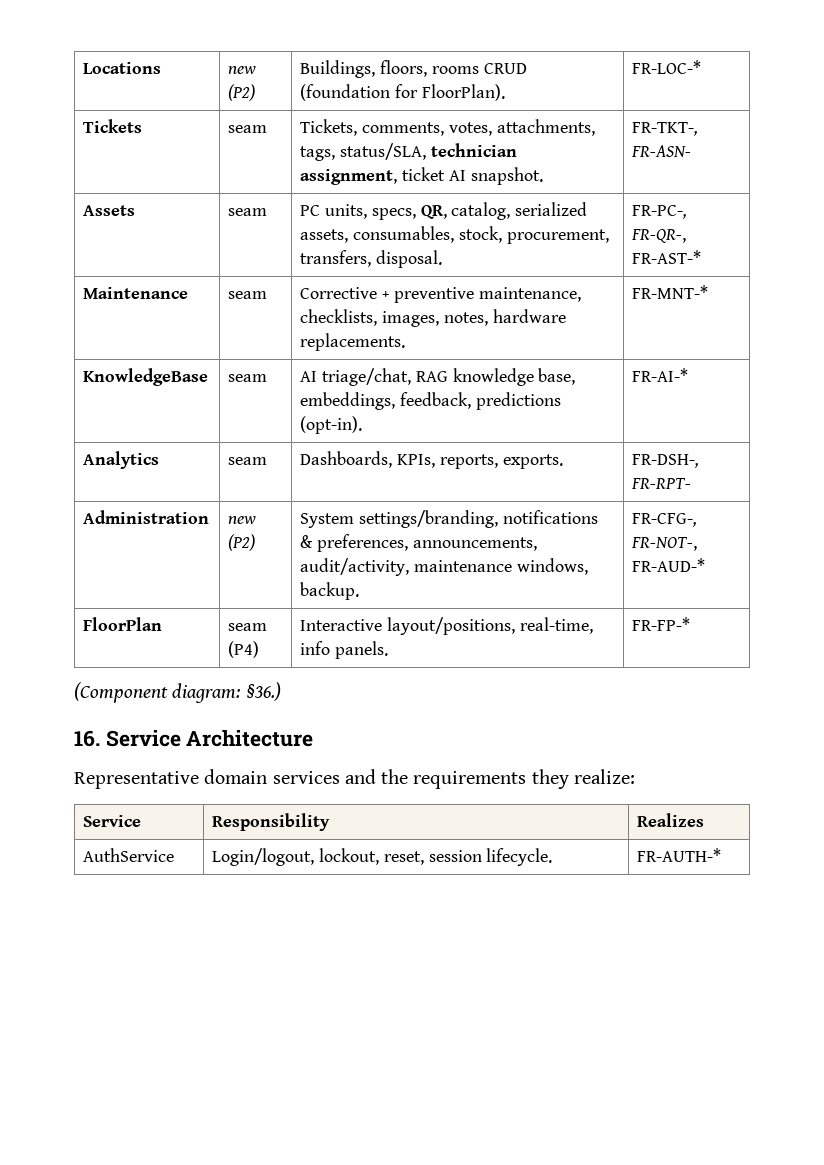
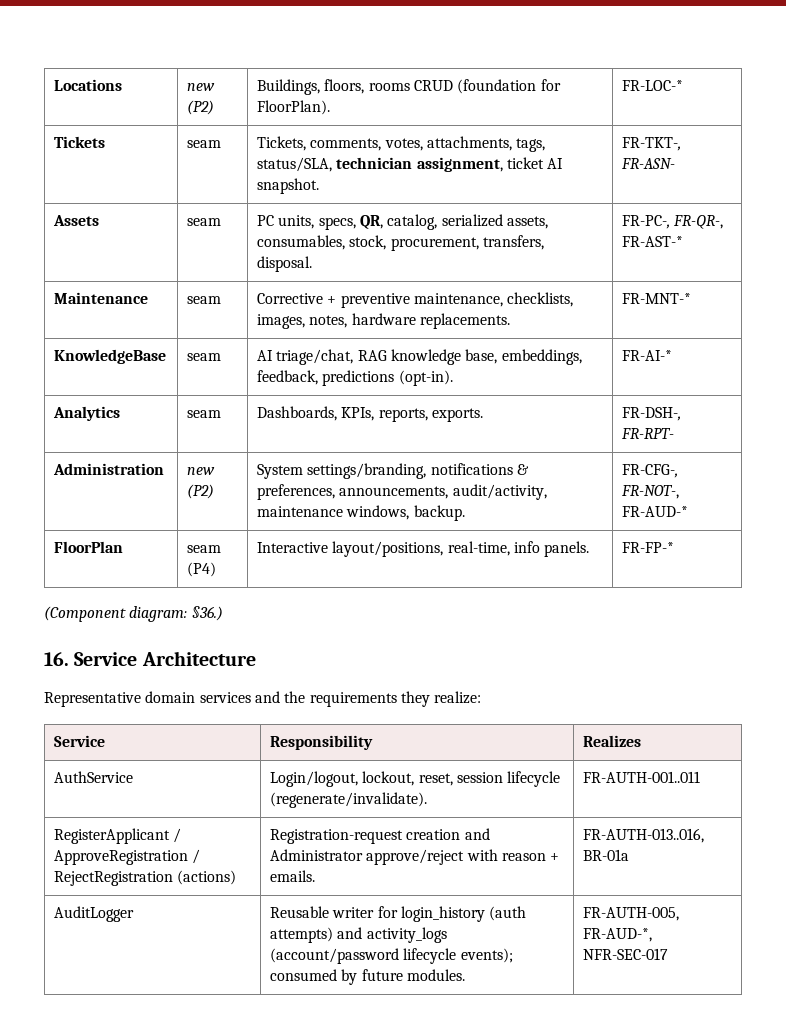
[486,848,553,866] [637,848,722,862] lifecycle. | FR-AUTH-* -> [507,771,561,787] [270,792,428,808] [583,771,701,783] [54,828,182,844] [54,849,201,865] [54,870,237,886] [270,828,490,844] [270,849,560,865] [270,870,316,882] [583,828,705,843] [583,849,630,861] [54,906,135,922] [270,906,527,922] [270,927,447,943] [270,948,513,964] [270,969,466,985] [583,907,680,921] [583,928,653,942] [583,948,669,960] lifecycle (regenerate/invalidate). | FR-AUTH-001..011 // RegisterApplicant / ApproveRegistration / RejectRegistration (actions) | Registration-request creation and Administrator approve/reject with reason + emails. | FR-AUTH-013..016, BR-01a // AuditLogger | Reusable writer for login_history (auth attempts) and activity_logs (account/password lifecycle events); consumed by future modules. | FR-AUTH-005, FR-AUD-*, NFR-SEC-017

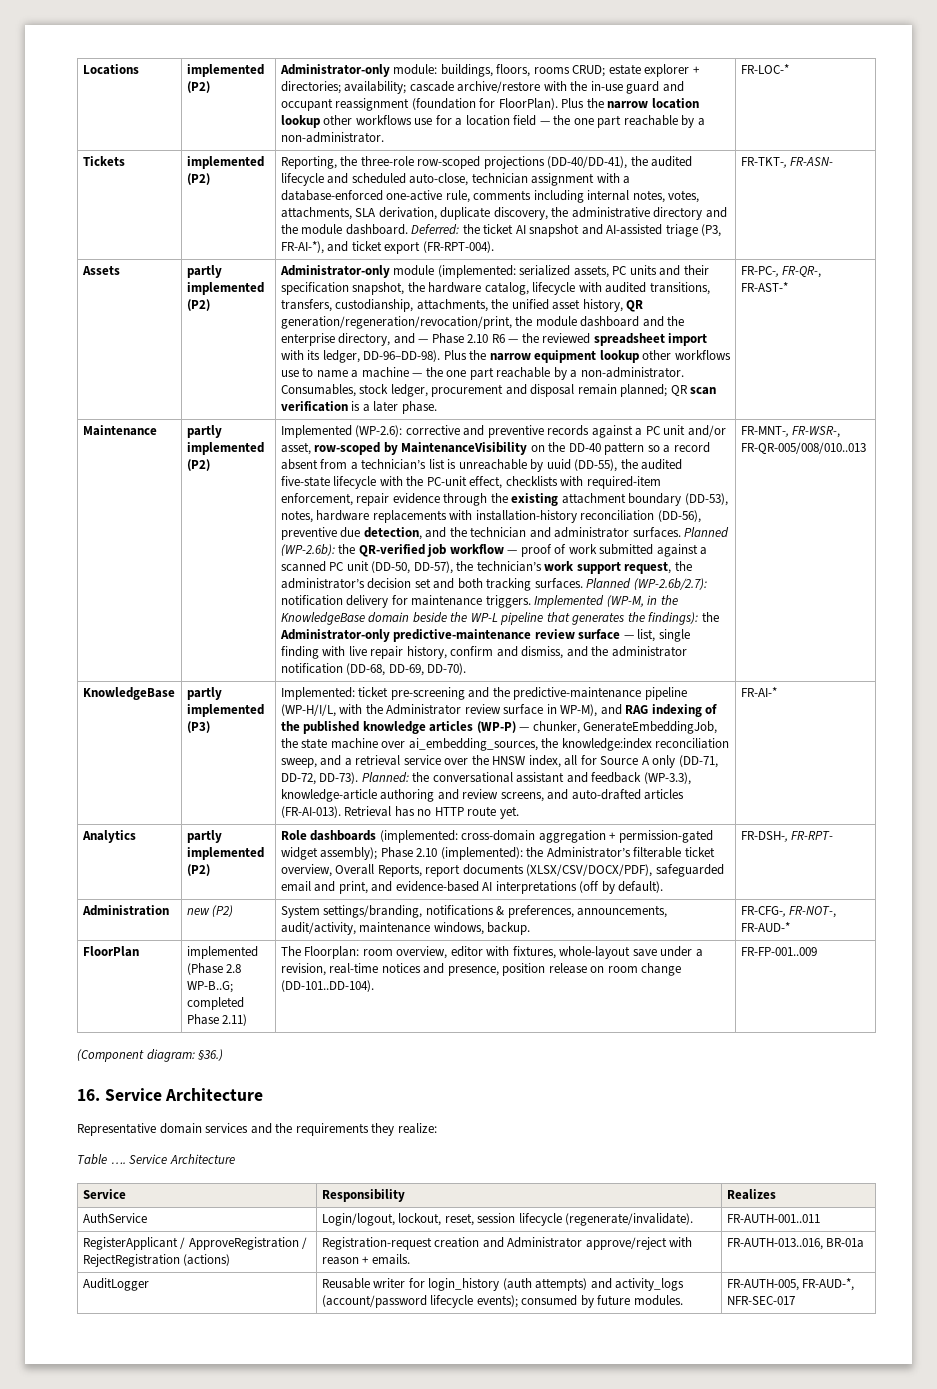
[187,83,216,91] [187,100,215,115] [257,79,561,95] [257,100,331,115] [622,80,684,91] [54,136,106,148] [187,140,222,148] [257,136,546,152] [257,157,564,172] [257,178,320,194] [622,137,682,151] [621,158,676,169] [53,215,100,226] [187,218,222,226] [257,214,549,230] [257,235,545,251] [257,256,313,272] [622,215,724,229] [622,236,684,247] [54,292,149,304] [187,296,222,304] [257,292,574,308] [257,313,511,329] [622,293,692,304] [54,349,167,364] [187,353,222,361] [257,349,582,365] [257,370,453,386] [622,350,673,361] [53,406,121,421] [187,410,222,418] [257,406,484,422] new (P2) | Buildings, floors, rooms CRUD (foundation for FloorPlan). | FR-LOC-* // Tickets | seam | Tickets, comments, votes, attachments, tags, status/SLA, technician assignment, ticket AI snapshot. | FR-TKT-, FR-ASN- // Assets | seam | PC units, specs, QR, catalog, serialized assets, consumables, stock, procurement, transfers, disposal. | FR-PC-, FR-QR-, FR-AST-* // Maintenance | seam | Corrective + preventive maintenance, checklists, images, notes, hardware replacements. | FR-MNT-* // KnowledgeBase | seam | AI triage/chat, RAG knowledge base, embeddings, feedback, predictions (opt-in). | FR-AI-* // Analytics | seam | Dashboards, KPIs, reports, exports. -> [186,64,264,77] [186,81,210,93] [279,64,700,77] [280,81,684,94] [280,98,699,111] [280,115,705,128] [280,132,384,143] [740,64,789,74] [82,156,125,166] [186,156,264,169] [186,173,210,185] [280,156,693,169] [280,173,631,186] [280,190,700,203] [280,207,727,220] [280,224,722,237] [280,241,494,254] [740,157,834,168] [81,266,120,275] [186,265,222,278] [186,282,264,295] [186,299,210,311] [279,265,709,278] [280,282,710,295] [280,299,644,312] [280,316,685,329] [280,333,708,346] [280,350,731,363] [280,367,684,380] [280,384,717,397] [280,401,437,414] [740,266,822,278] [740,282,788,292] [82,425,157,436] [186,425,222,438] [186,442,264,455] [186,459,210,471] [280,425,726,438] [280,442,710,455] [280,459,683,472] [280,476,661,489] [280,493,728,506] [280,510,701,523] [280,527,730,540] [280,544,708,557] [280,561,692,574] [280,578,707,591] [280,595,678,608] [280,612,719,625] [279,629,690,642] [280,646,687,659] [280,663,467,676] [740,426,841,438] [740,442,866,454] [82,687,175,700] [186,687,222,700] [186,704,264,717] [186,721,210,733] [280,687,687,700] [280,704,718,717] [280,721,718,734] [280,738,730,751] [280,755,718,768] [280,772,691,785] [280,789,685,802] [280,806,519,819] [740,687,777,697] [81,830,136,843] [186,830,222,843] [186,847,264,860] [186,864,210,876] [280,830,713,843] [280,847,715,860] [280,864,724,877] [280,881,664,894] implemented (P2) | Administrator-only module: buildings, floors, rooms CRUD; estate explorer + directories; availability; cascade archive/restore with the in-use guard and occupant reassignment (foundation for FloorPlan). Plus the narrow location lookup other workflows use for a location field — the one part reachable by a non-administrator. | FR-LOC-* // Tickets | implemented (P2) | Reporting, the three-role row-scoped projections (DD-40/DD-41), the audited lifecycle and scheduled auto-close, technician assignment with a database-enforced one-active rule, comments including internal notes, votes, attachments, SLA derivation, duplicate discovery, the administrative directory and the module dashboard. Deferred: the ticket AI snapshot and AI-assisted triage (P3, FR-AI-*), and ticket export (FR-RPT-004). | FR-TKT-, FR-ASN- // Assets | partly implemented (P2) | Administrator-only module (implemented: serialized assets, PC units and their specification snapshot, the hardware catalog, lifecycle with audited transitions, transfers, custodianship, attachments, the unified asset history, QR generation/regeneration/revocation/print, the module dashboard and the enterprise directory, and — Phase 2.10 R6 — the reviewed spreadsheet import with its ledger, DD-96–DD-98). Plus the narrow equipment lookup other workflows use to name a machine — the one part reachable by a non-administrator. Consumables, stock ledger, procurement and disposal remain planned; QR scan verification is a later phase. | FR-PC-, FR-QR-, FR-AST-* // Maintenance | partly implemented (P2) | Implemented (WP-2.6): corrective and preventive records against a PC unit and/or asset, row-scoped by MaintenanceVisibility on the DD-40 pattern so a record absent from a technician’s list is unreachable by uuid (DD-55), the audited five-state lifecycle with the PC-unit effect, checklists with required-item enforcement, repair evidence through the existing attachment boundary (DD-53), notes, hardware replacements with installation-history reconciliation (DD-56), preventive due detection, and the technician and administrator surfaces. Planned (WP-2.6b): the QR-verified job workflow — proof of work submitted against a scanned PC unit (DD-50, DD-57), the technician’s work support request, the administrator’s decision set and both tracking surfaces. Planned (WP-2.6b/2.7): notification delivery for maintenance triggers. Implemented (WP-M, in the KnowledgeBase domain beside the WP-L pipeline that generates the findings): the Administrator-only predictive-maintenance review surface — list, single finding with live repair history, confirm and dismiss, and the administrator notification (DD-68, DD-69, DD-70). | FR-MNT-, FR-WSR-, FR-QR-005/008/010..013 // KnowledgeBase | partly implemented (P3) | Implemented: ticket pre-screening and the predictive-maintenance pipeline (WP-H/I/L, with the Administrator review surface in WP-M), and RAG indexing of the published knowledge articles (WP-P) — chunker, GenerateEmbeddingJob, the state machine over ai_embedding_sources, the knowledge:index reconciliation sweep, and a retrieval service over the HNSW index, all for Source A only (DD-71, DD-72, DD-73). Planned: the conversational assistant and feedback (WP-3.3), knowledge-article authoring and review screens, and auto-drafted articles (FR-AI-013). Retrieval has no HTTP route yet. | FR-AI-* // Analytics | partly implemented (P2) | Role dashboards (implemented: cross-domain aggregation + permission-gated widget assembly); Phase 2.10 (implemented): the Administrator’s filterable ticket overview, Overall Reports, report documents (XLSX/CSV/DOCX/PDF), safeguarded email and print, and evidence-based AI interpretations (off by default).
[187,545,222,553] [187,562,217,577] [257,541,590,557] [622,542,675,553] seam (P4) | Interactive layout/positions, real-time, info panels. | FR-FP-* -> [186,946,258,959] [186,963,242,975] [186,981,233,993] [186,997,244,1010] [186,1014,248,1026] [280,946,703,959] [280,963,682,976] [280,980,374,992] [740,947,817,956] implemented (Phase 2.8 WP-B..G; completed Phase 2.11) | The Floorplan: room overview, editor with fixtures, whole-layout save under a revision, real-time notices and presence, position release on room change (DD-101..DD-104). | FR-FP-001..009
(482, 697) none -> [77,1154,235,1165] // Table …. Service Architecture

